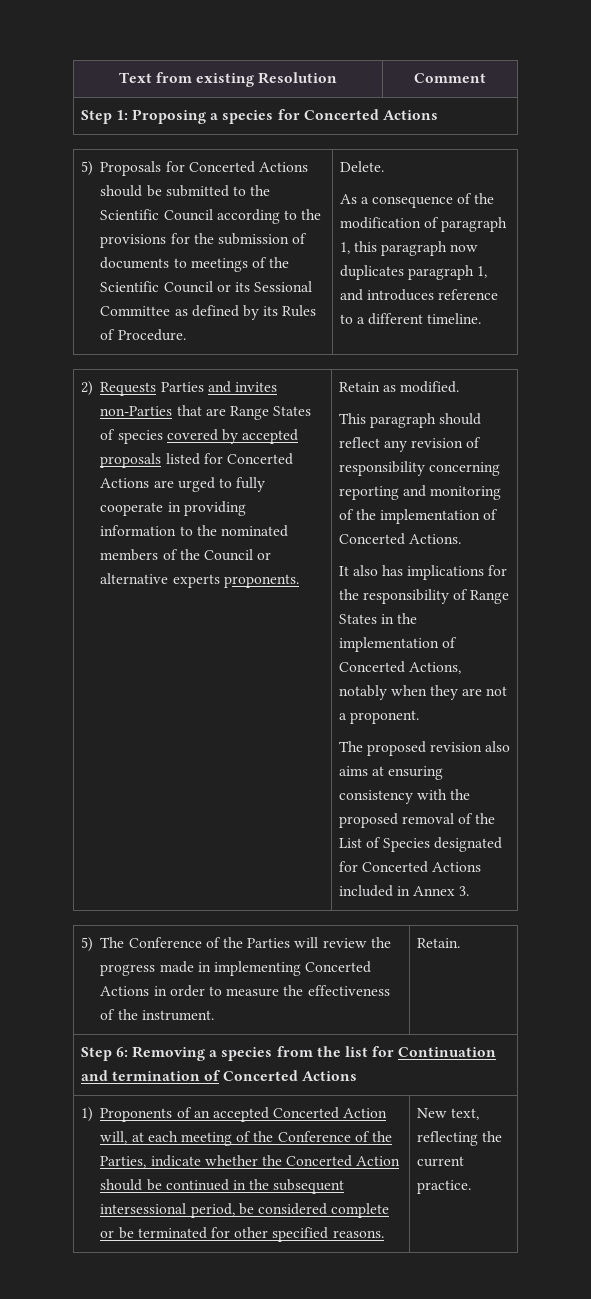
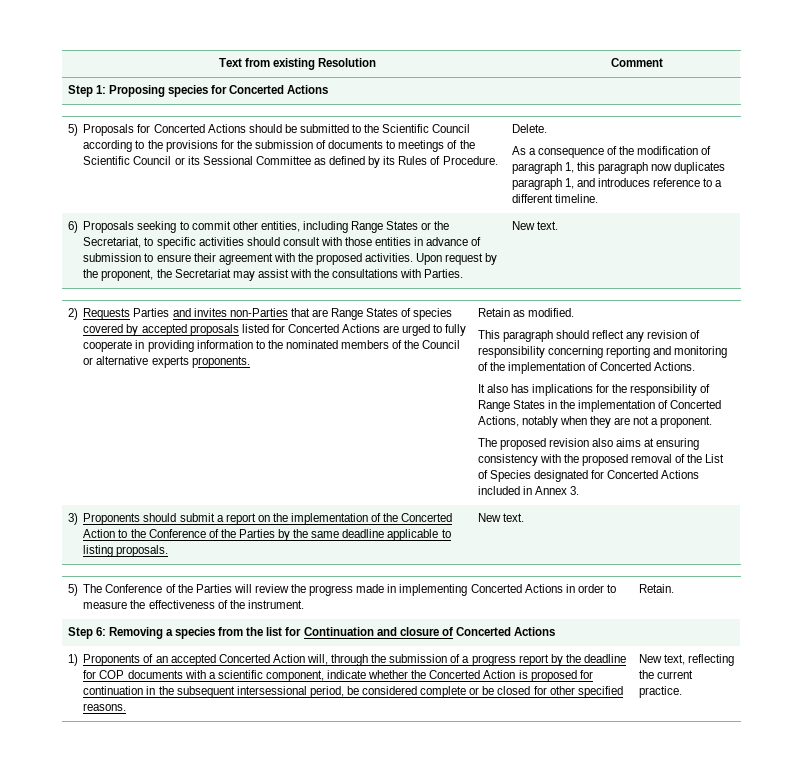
[210,113,219,120] a -> (165, 91) none
(482, 318) none -> [67,221,450,233] [83,237,482,249] [83,253,498,265] [83,269,464,281] [511,221,558,230] // 6) Proposals seeking to commit other entities, including Range States or the Secretariat, to specific activities should consult with those entities in advance of submission to ensure their agreement with the proposed activities. Upon request by the proponent, the Secretariat may assist with the consultations with Parties. | New text.
(470, 891) none -> [67,513,453,525] [83,529,451,541] [83,545,169,557] [477,513,524,522] // 3) Proponents should submit a report on the implementation of the Concerted Action to the Conference of the Parties by the same deadline applicable to listing proposals. | New text.
[111,1071,200,1081] termination -> [399,627,439,636] closure
[131,1131,392,1146] [100,1156,147,1168] at each meeting of the Conference of the Parties, -> [331,654,627,666] [83,670,324,682] through the submission of a progress report by the deadline for COP documents with a scientific component,
[100,1179,229,1191] should be continued -> [518,670,593,682] [83,686,144,695] is proposed for continuation
[137,1227,207,1239] terminated -> [497,686,531,695] closed

